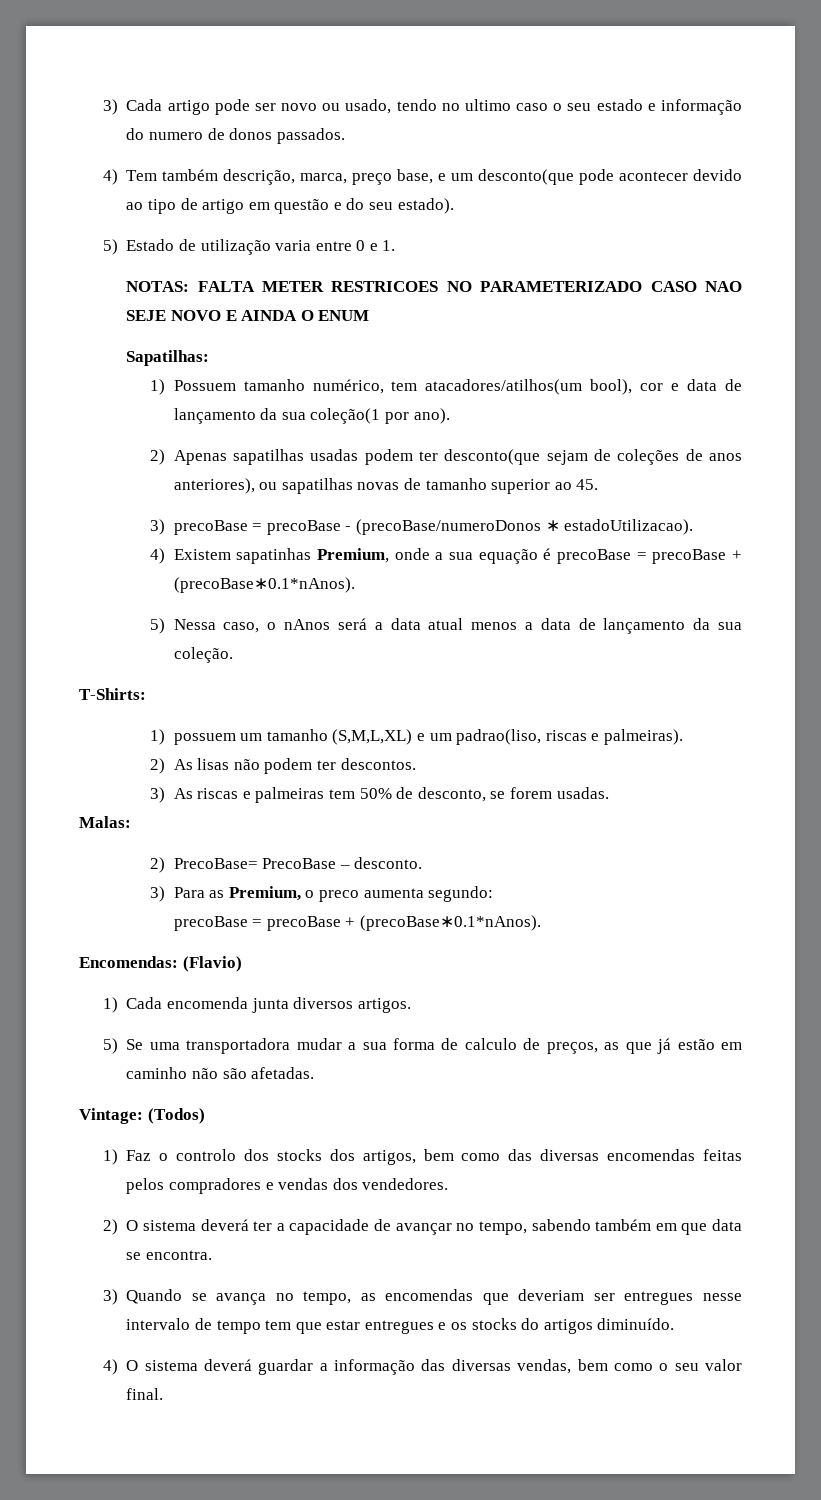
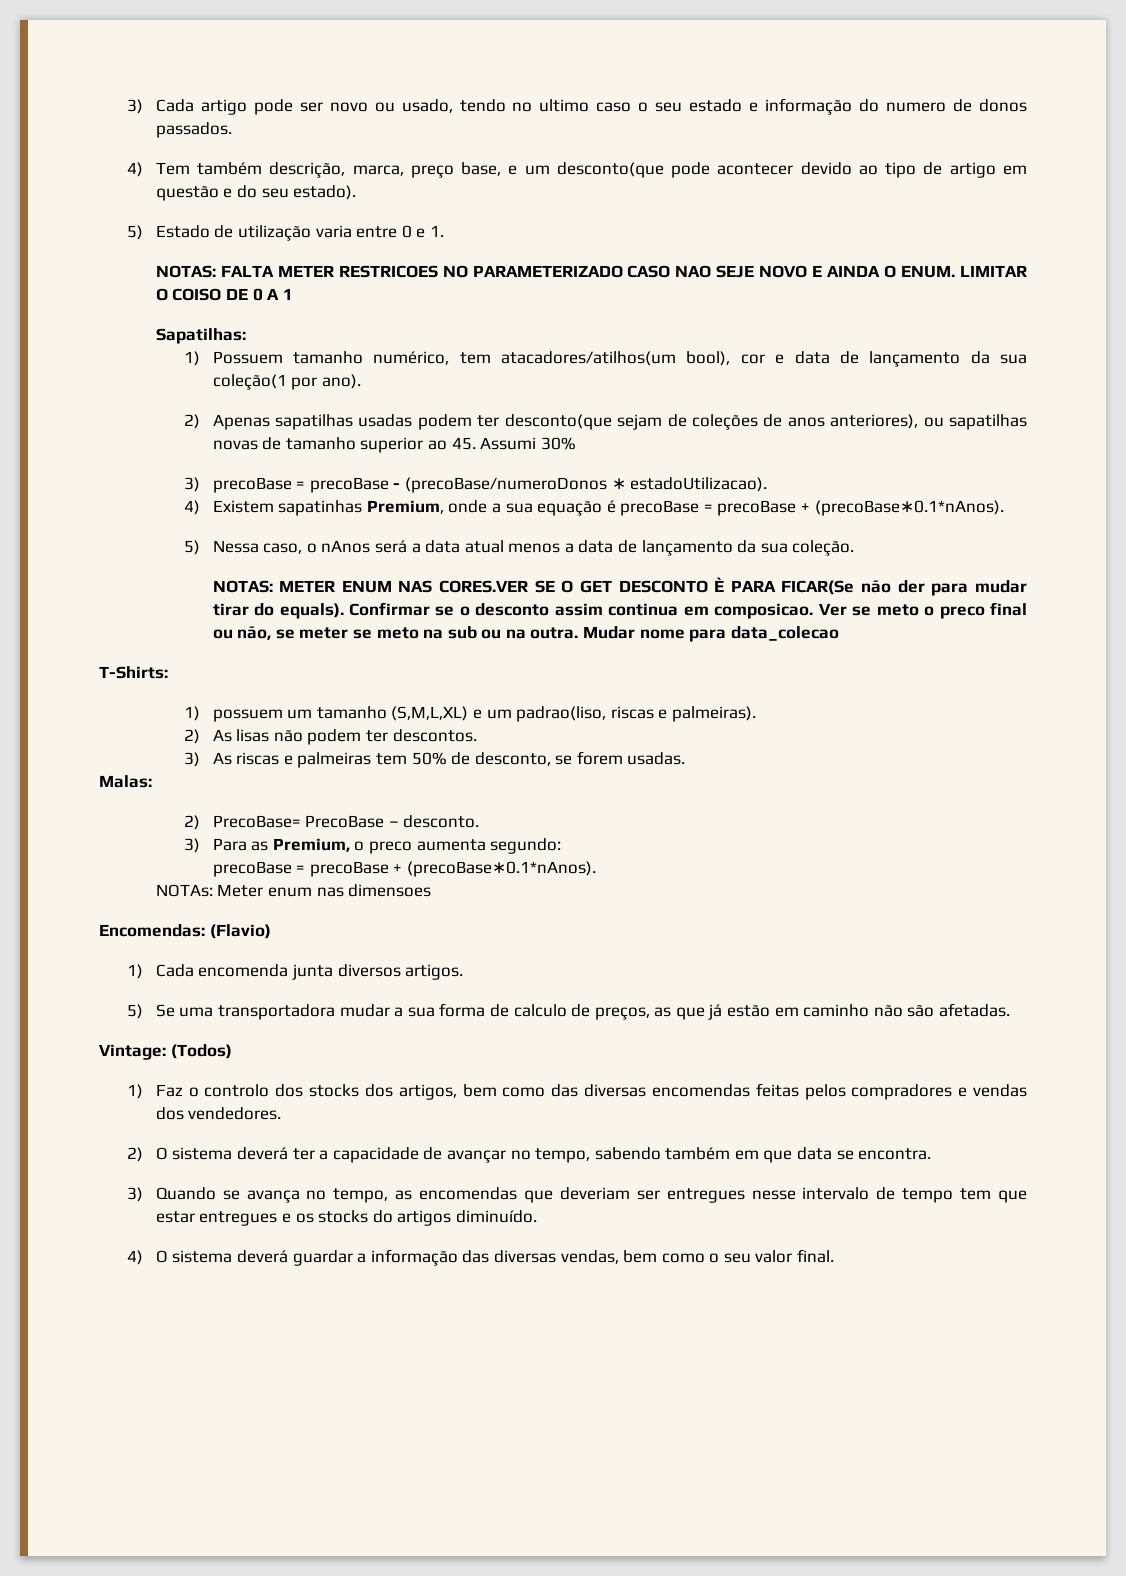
[318,310,370,321] ENUM -> [901,265,1027,278] [155,288,293,301] ENUM. LIMITAR O COISO DE 0 A 1
(599, 484) none -> [480,437,576,450] Assumi 30%
(233, 655) none -> [212,577,1027,596] [212,602,1028,619] [212,626,839,642] // NOTAS: METER ENUM NAS CORES.VER SE O GET DESCONTO È PARA FICAR(Se não der para mudar tirar do equals). Confirmar se o desconto assim continua em composicao. Ver se meto o preco final ou não, se meter se meto na sub ou na outra. Mudar nome para data_colecao
(541, 923) none -> [155,884,432,897] // NOTAs: Meter enum nas dimensoes

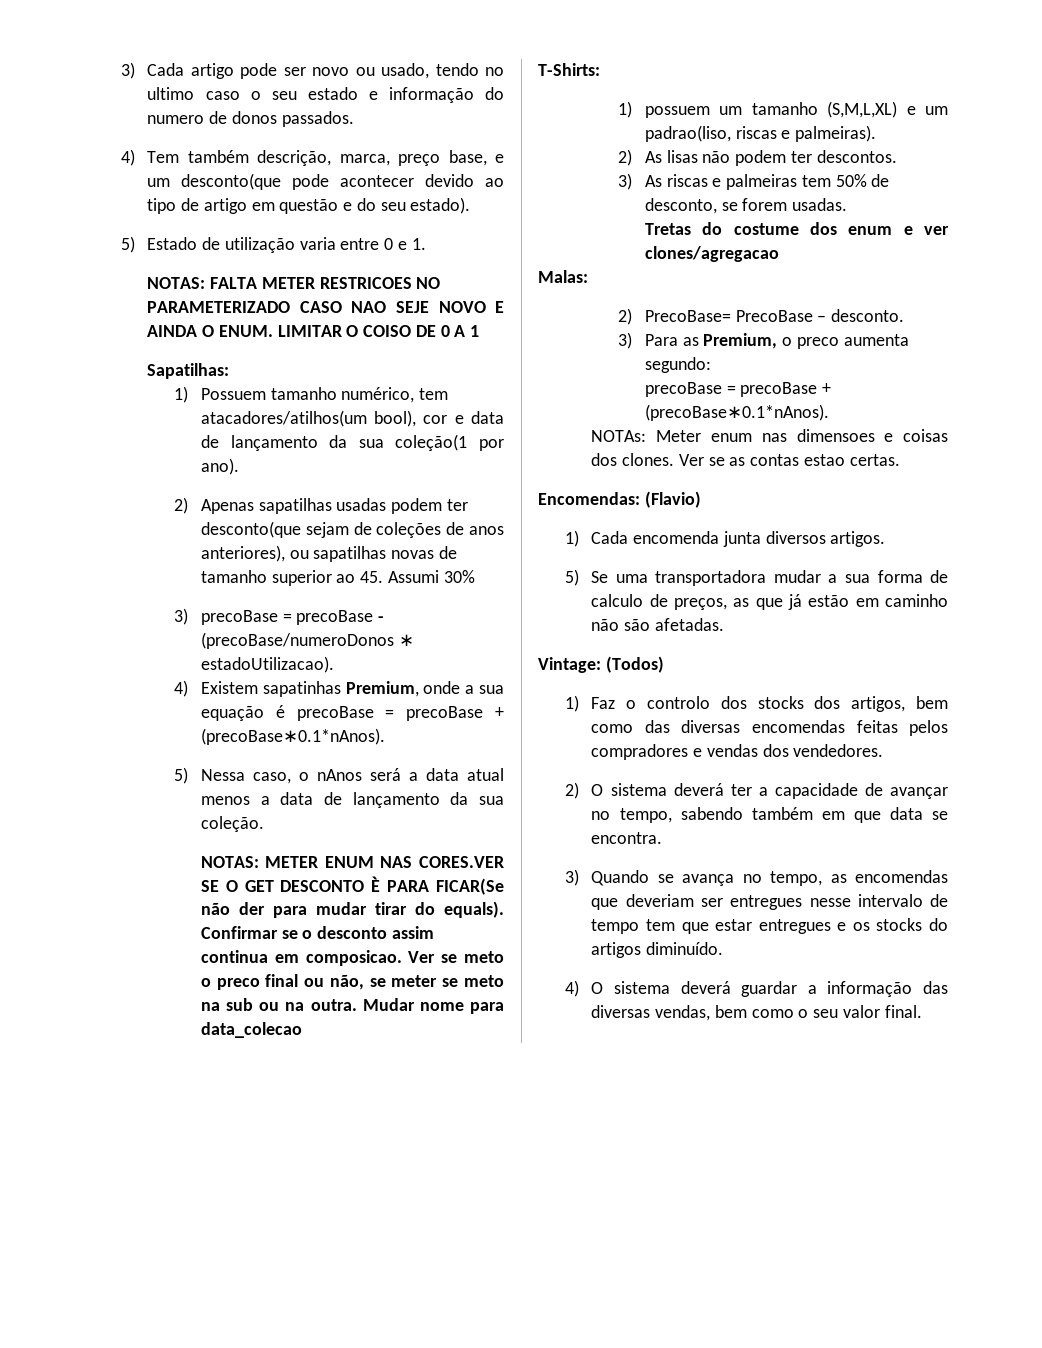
(686, 758) none -> [644,222,949,235] [644,246,779,262] // Tretas do costume dos enum e ver clones/agregacao
(432, 890) none -> [884,429,948,442] [591,453,900,466] e coisas dos clones. Ver se as contas estao certas.

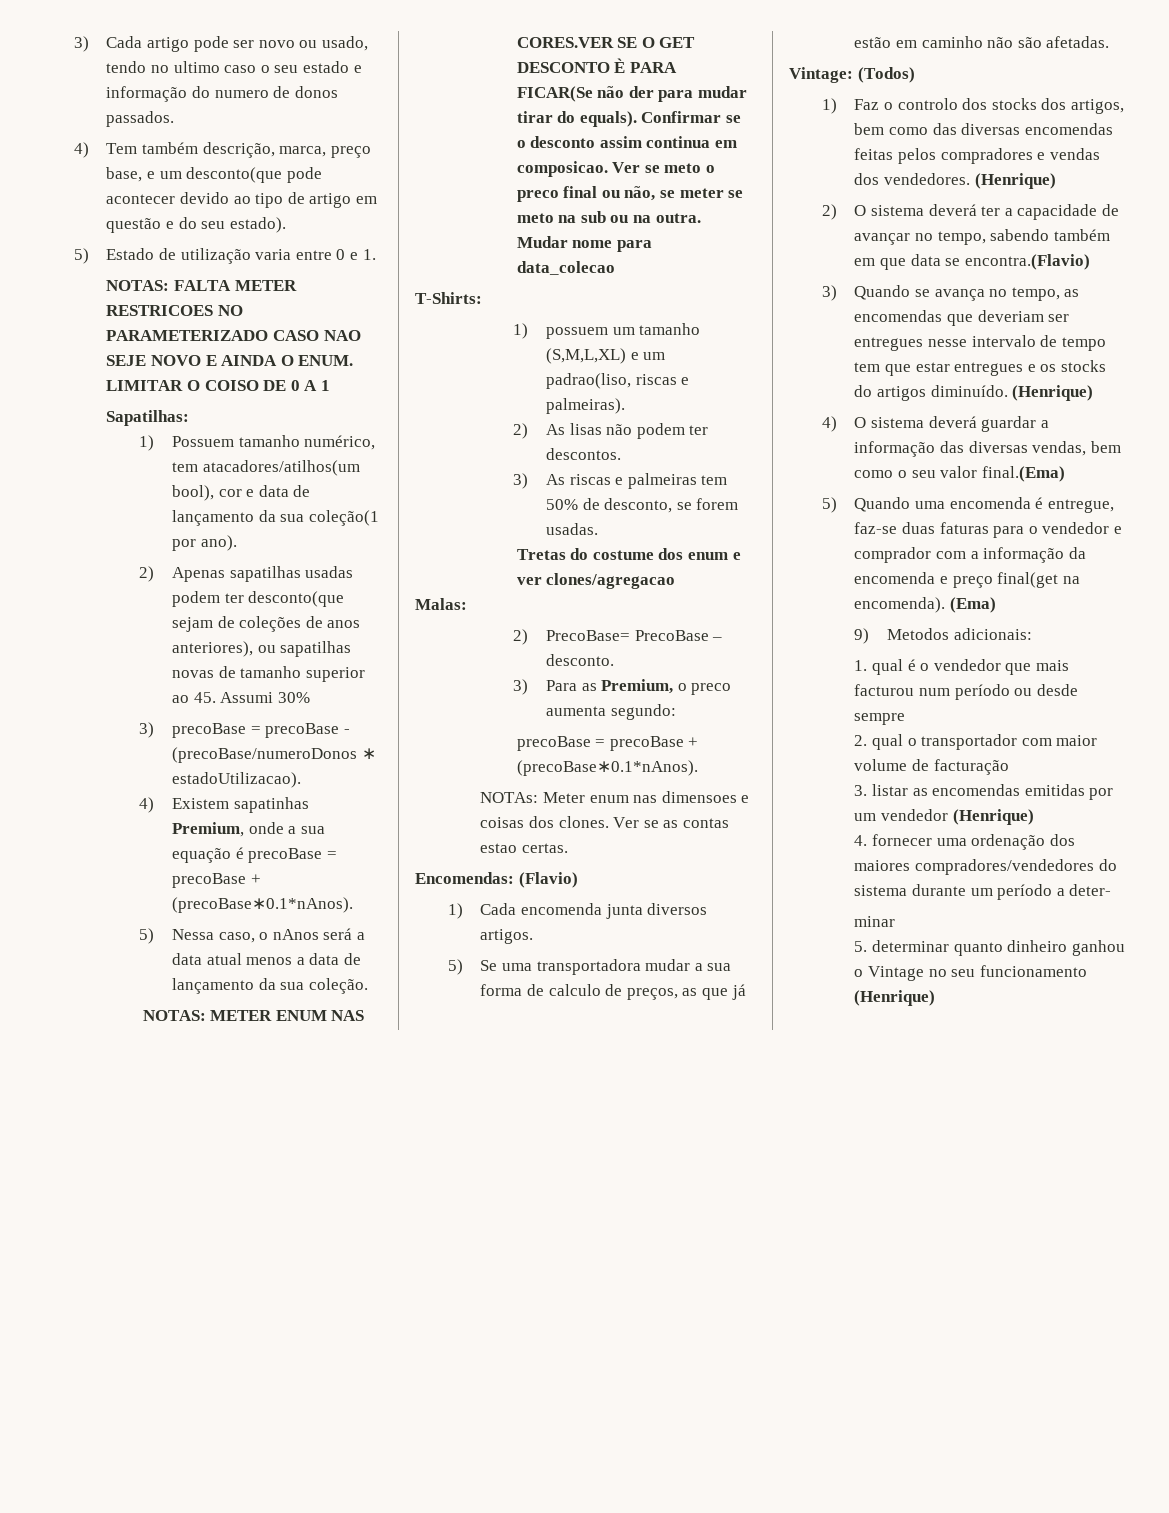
(884, 750) none -> [974,173,1056,189] (Henrique)
[591,832,663,844] encontra. -> [964,254,1090,270] encontra.(Flavio)
(724, 948) none -> [1012,385,1094,401] (Henrique)
[884,1005,922,1018] final. -> [981,466,1065,482] [821,497,1114,513] [854,522,1123,538] [854,547,1086,563] [854,572,1080,588] [854,597,997,613] [854,628,1032,644] [854,659,1070,675] [854,684,1078,700] [854,713,906,725] [854,734,1098,750] [854,759,1009,775] [854,784,1114,800] [854,809,1034,825] [854,834,1075,850] [854,859,1117,875] [854,884,1112,900] [854,916,896,927] [854,940,1125,956] [854,965,1087,981] [854,990,936,1006] final.(Ema) // 5) Quando uma encomenda é entregue, faz-se duas faturas para o vendedor e comprador com a informação da encomenda e preço final(get na encomenda). (Ema) // 9) Metodos adicionais: // 1. qual é o vendedor que mais facturou num período ou desde sempre // 2. qual o transportador com maior volume de facturação // 3. listar as encomendas emitidas por um vendedor (Henrique) // 4. fornecer uma ordenação dos maiores compradores/vendedores do sistema durante um período a deter- // minar // 5. determinar quanto dinheiro ganhou o Vintage no seu funcionamento (Henrique)

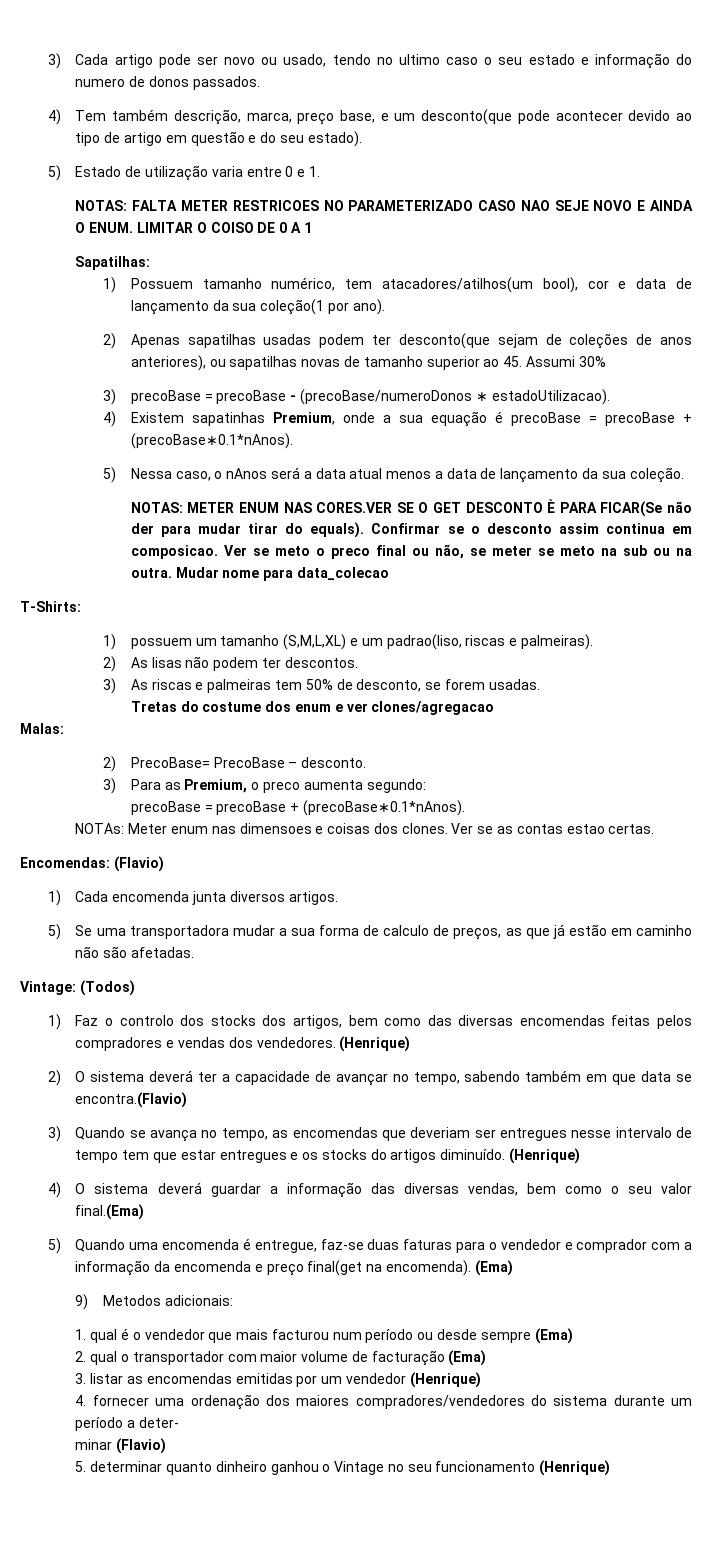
(906, 719) none -> [534,1328,573,1344] (Ema)
(1009, 767) none -> [448,1350,487,1366] (Ema)
(896, 921) none -> [116,1438,167,1454] (Flavio)

